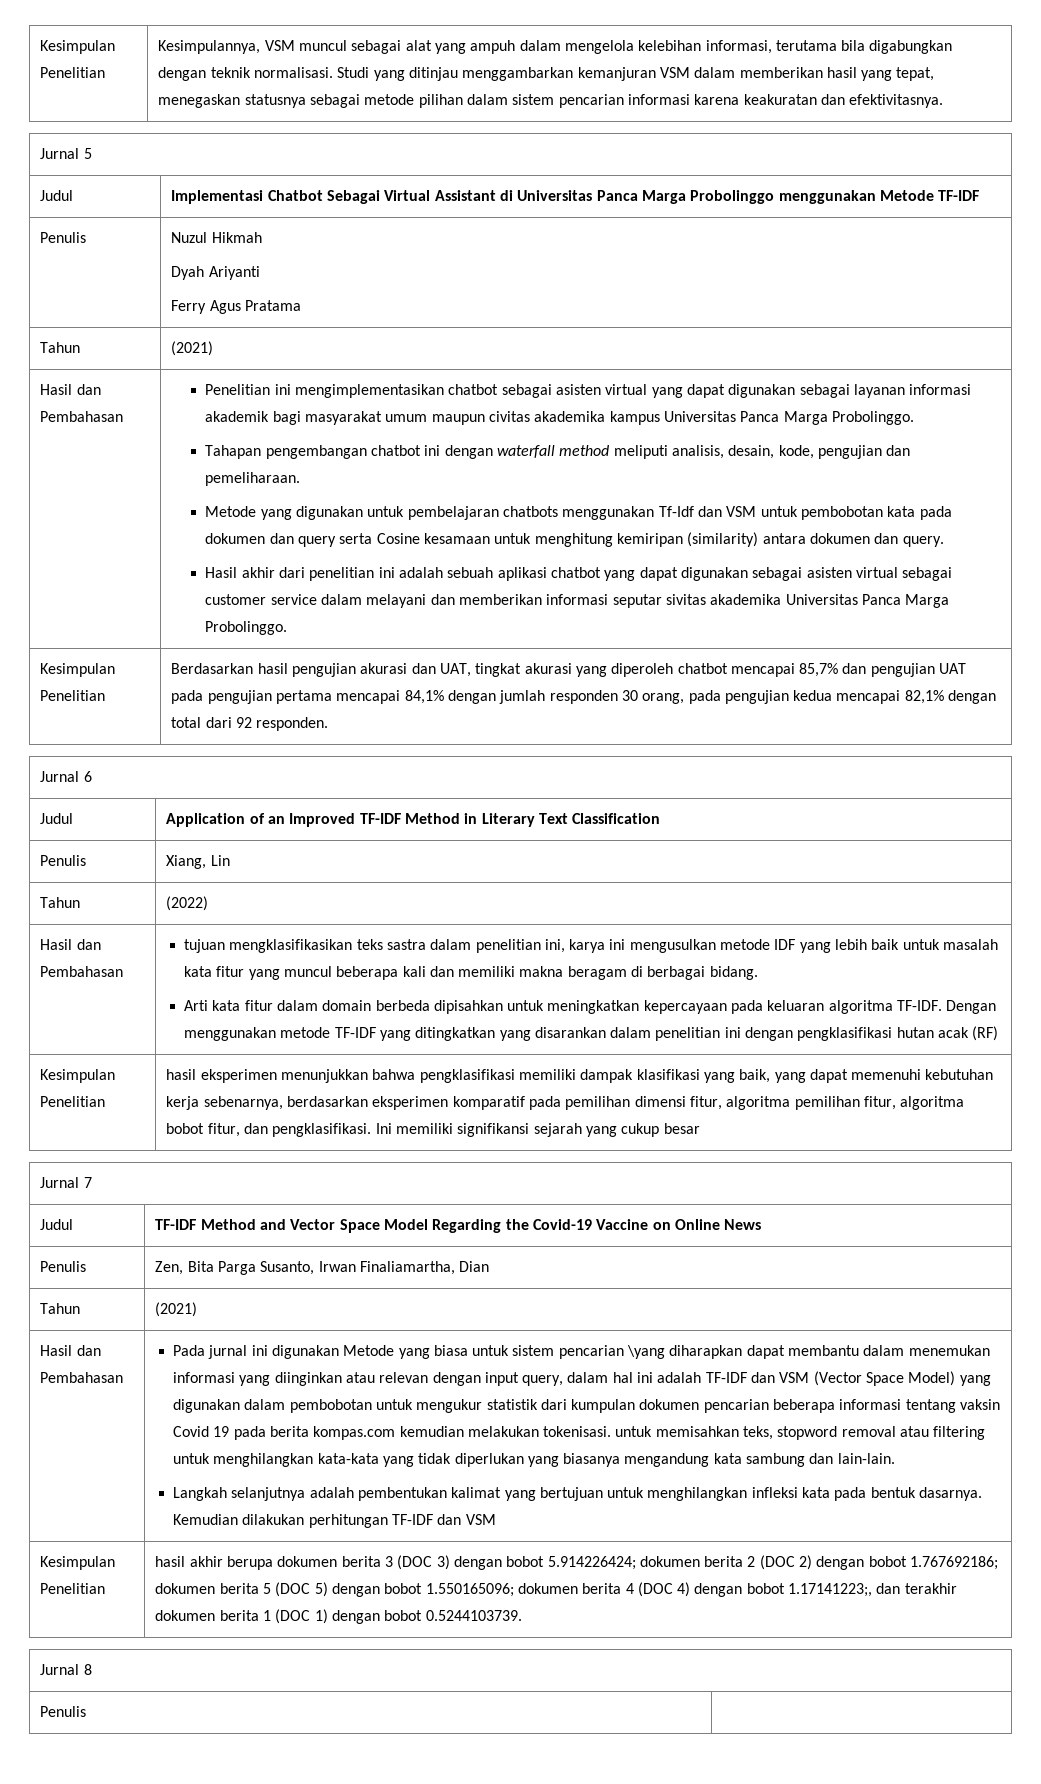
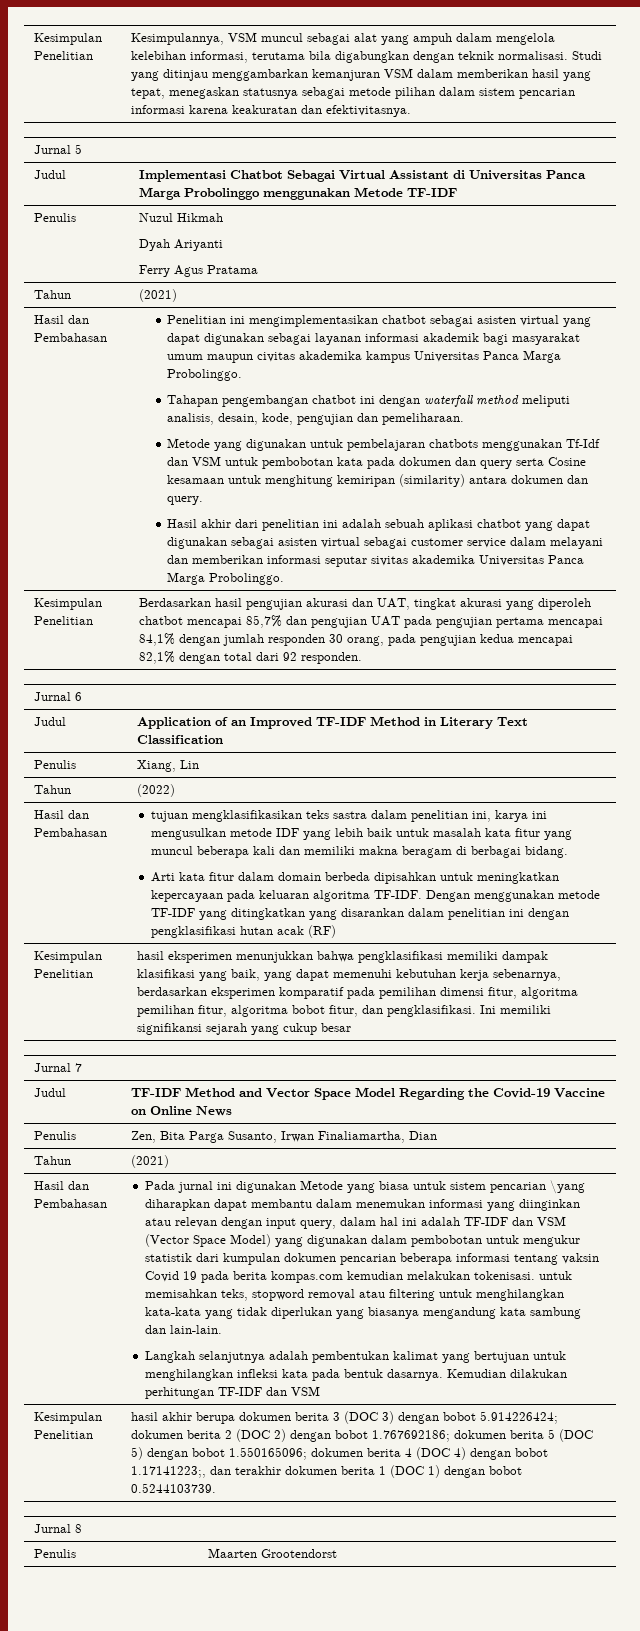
(87, 1711) none -> [207,1548,337,1558] Maarten Grootendorst

